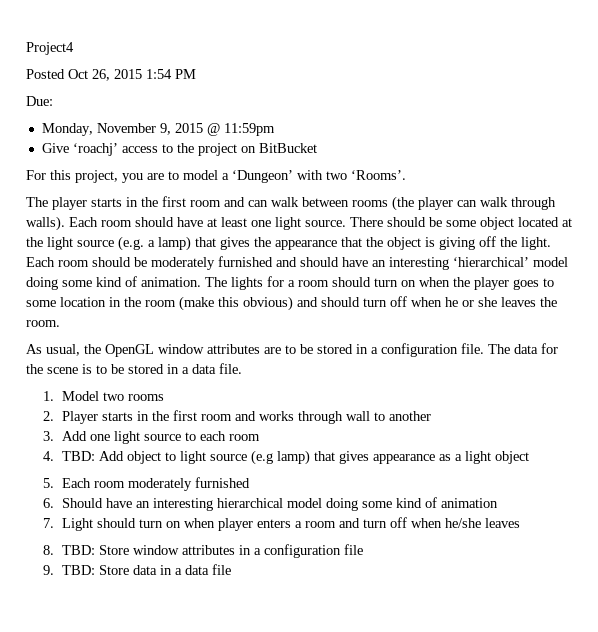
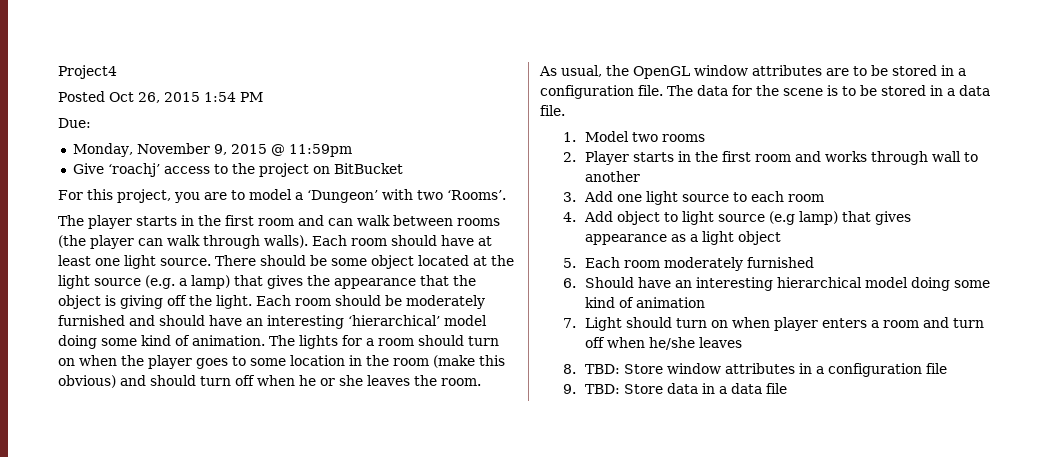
[61,451,95,461] TBD: -> (576, 217) none

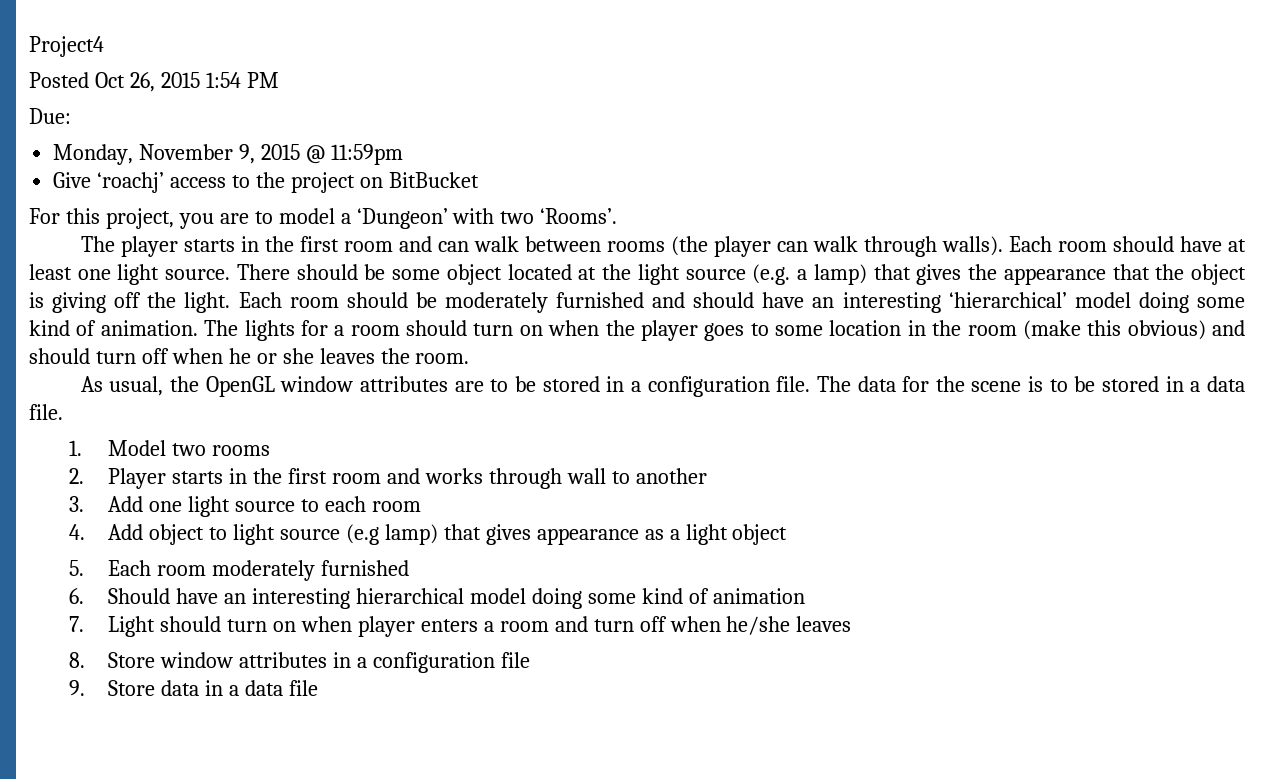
[585,364,621,374] TBD: -> (85, 660) none
[585,384,621,394] TBD: -> (85, 688) none

